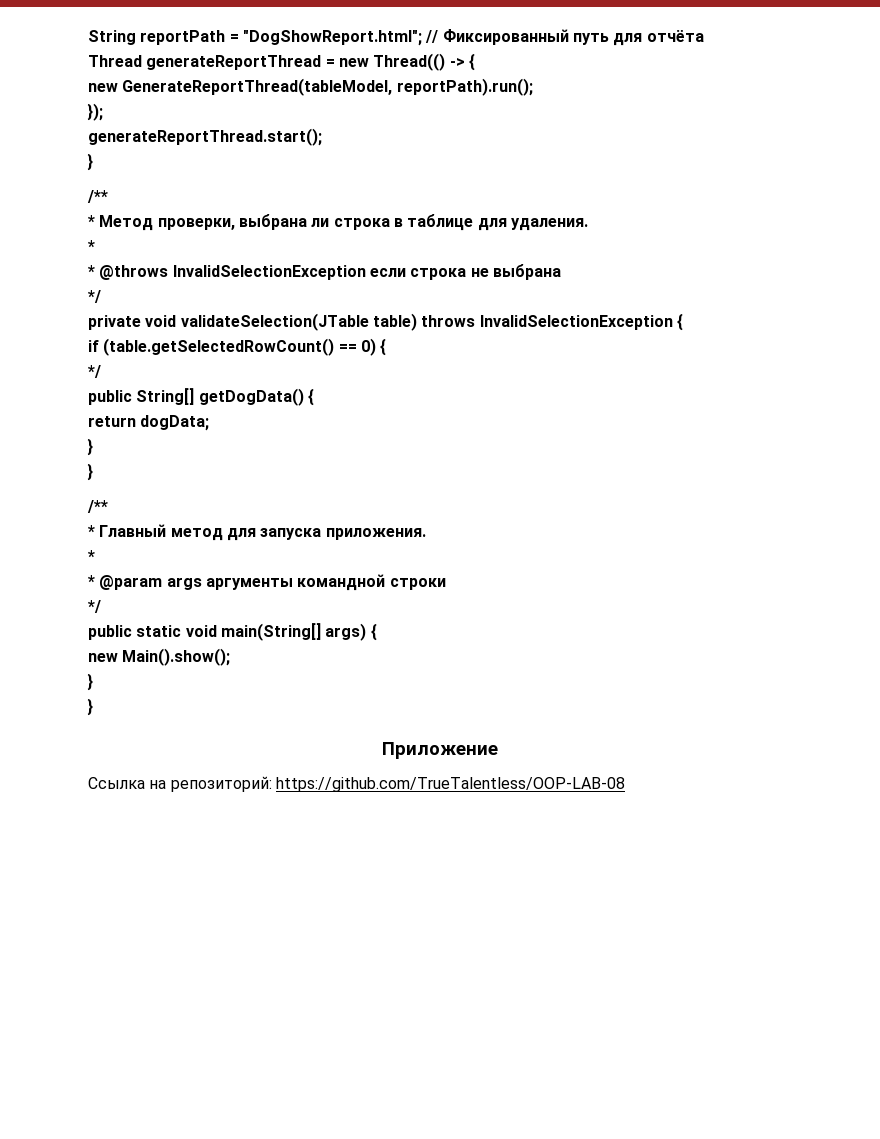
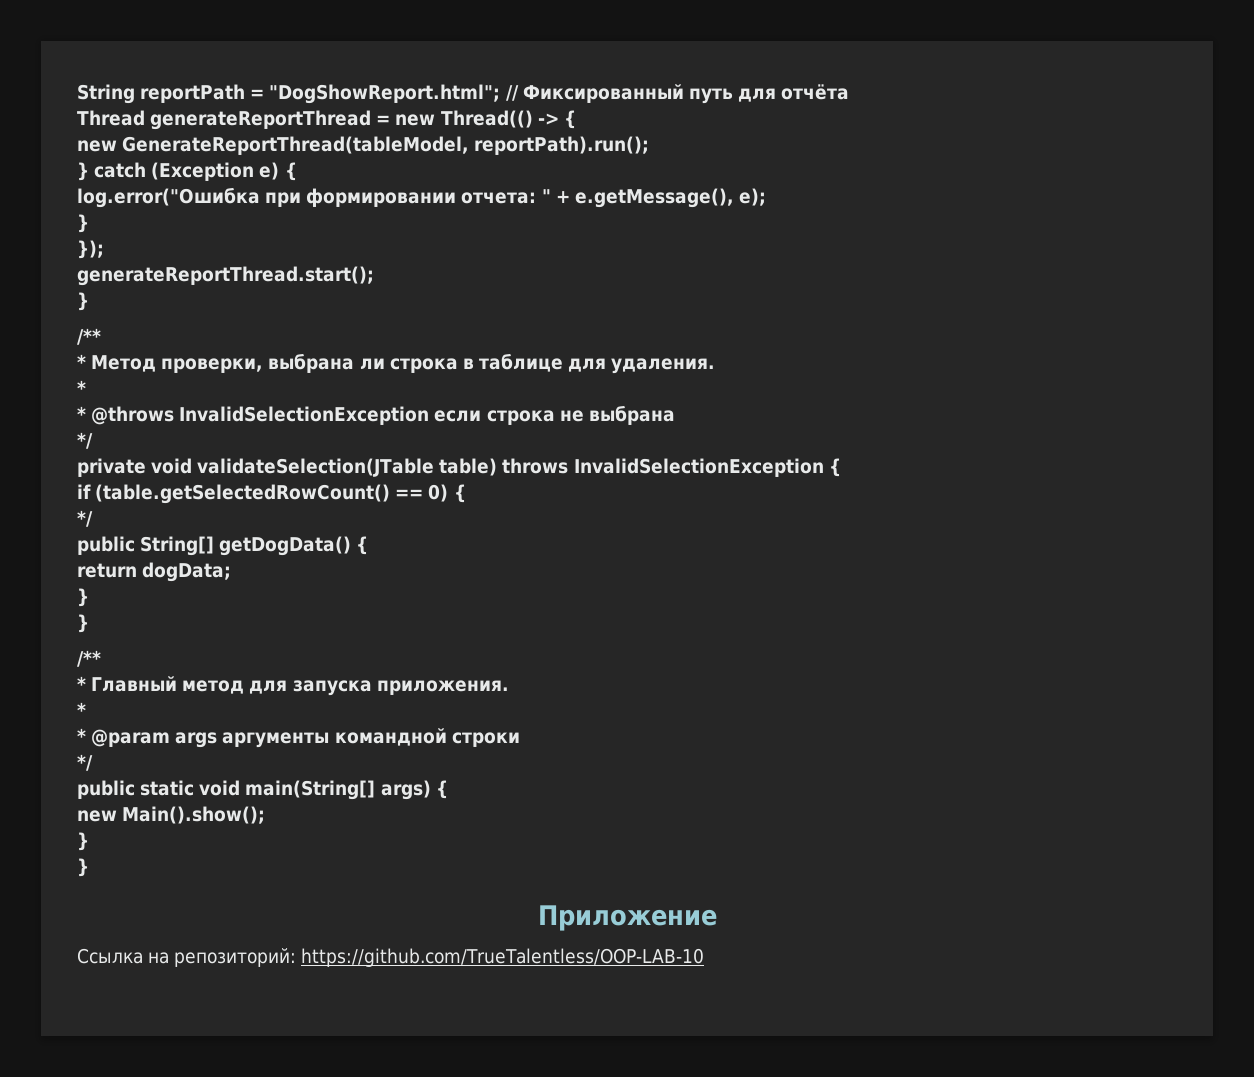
(533, 87) none -> [77,162,297,181] [77,187,766,208] [77,214,89,233] // } catch (Exception e) { // log.error("Ошибка при формировании отчета: " + e.getMessage(), e); // }
[275,777,625,792] https://github.com/TrueTalentless/OOP-LAB-08 -> [301,948,705,967] https://github.com/TrueTalentless/OOP-LAB-10

